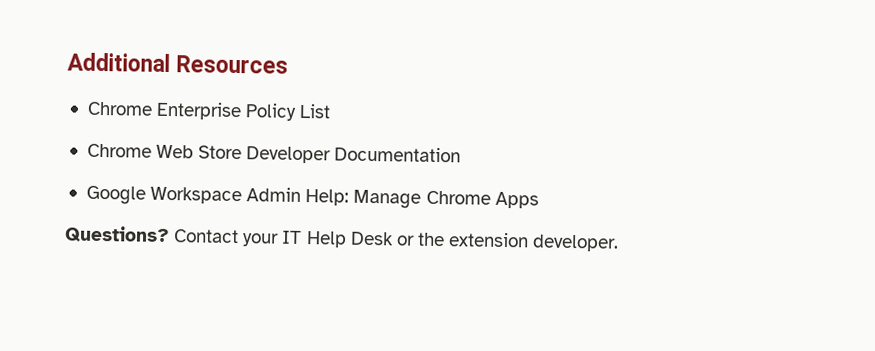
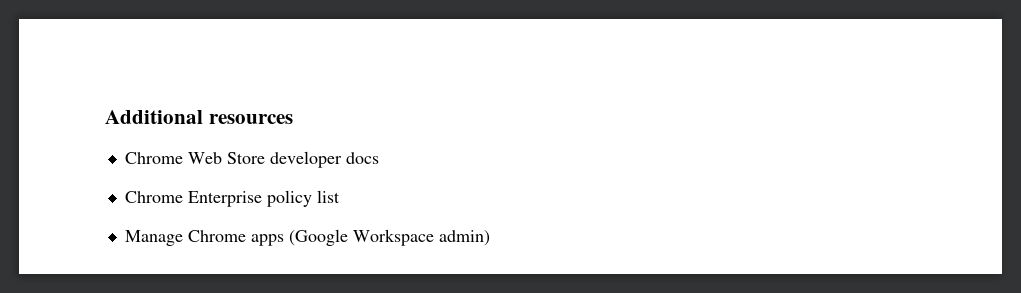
[176,55,289,74] [86,101,332,121] [86,143,462,164] [85,185,539,209] [64,225,620,252] Resources // Chrome Enterprise Policy List // Chrome Web Store Developer Documentation // Google Workspace Admin Help: Manage Chrome Apps // Questions? Contact your IT Help Desk or the extension developer. -> [208,114,293,124] [124,151,379,168] [124,190,340,207] [124,229,490,246] resources // Chrome Web Store developer docs // Chrome Enterprise policy list // Manage Chrome apps (Google Workspace admin)

